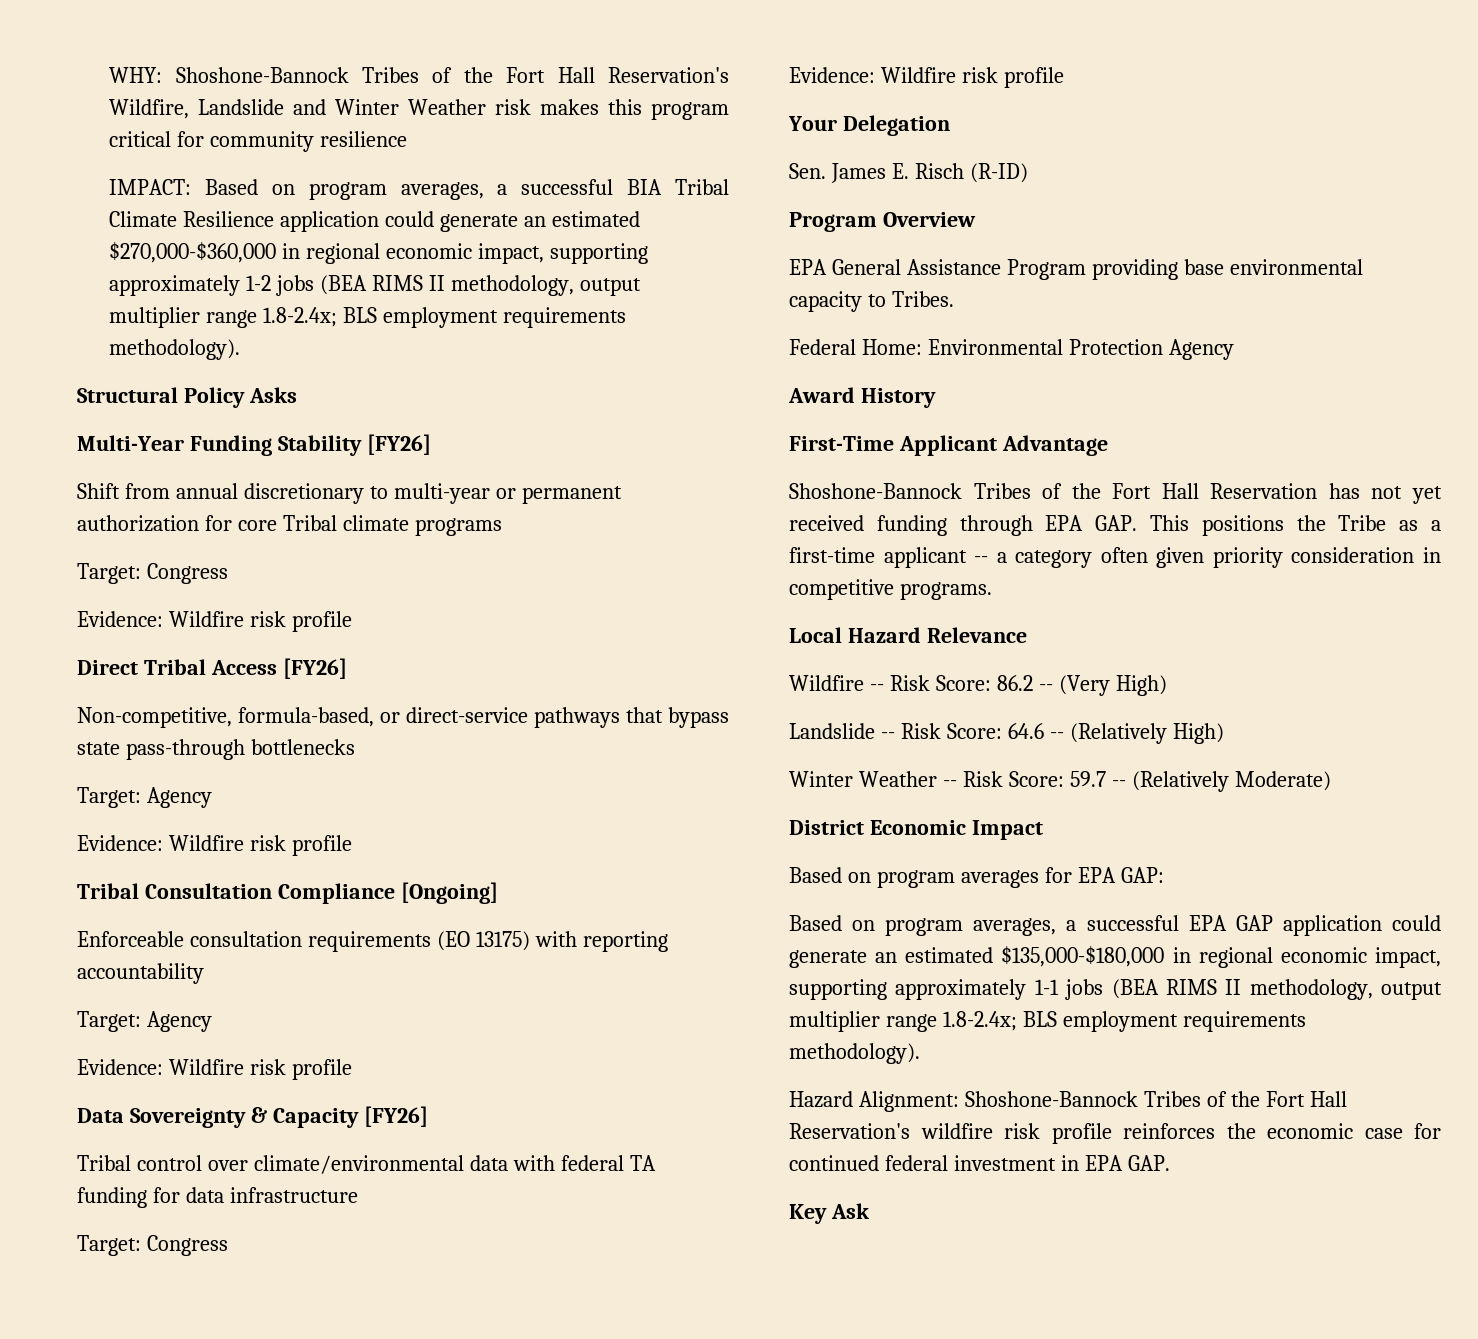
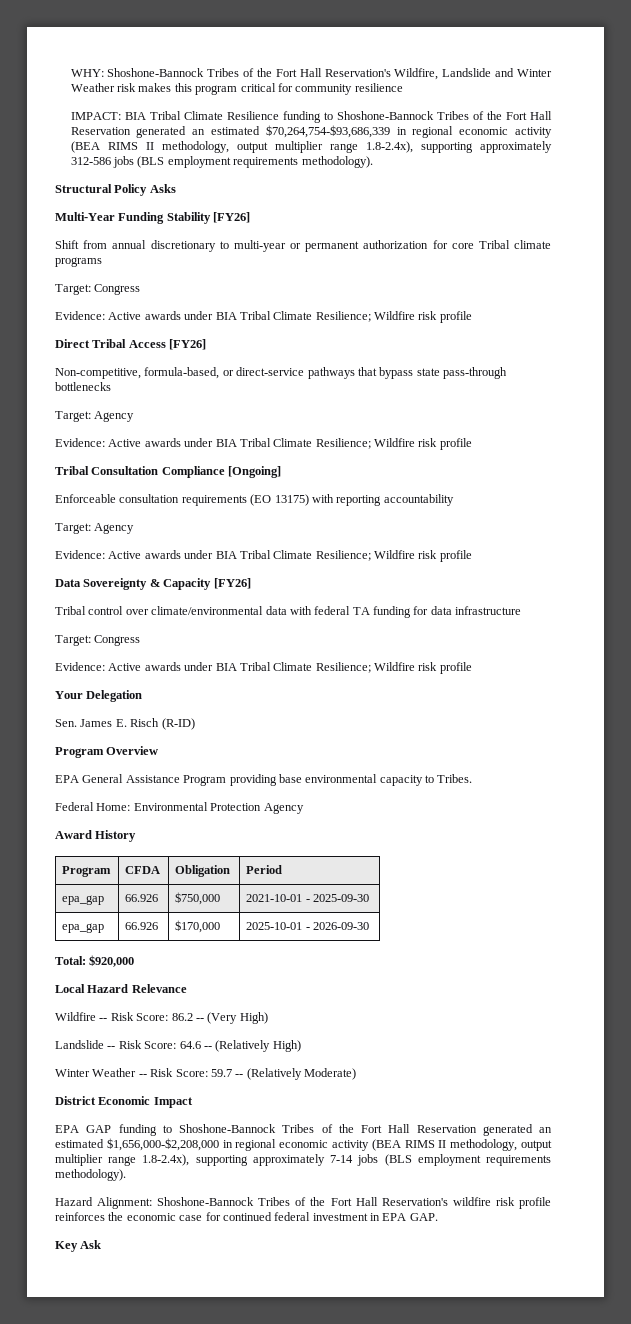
[205,179,729,200] [109,211,640,232] [109,242,648,264] [109,275,641,296] [109,307,377,328] Based on program averages, a successful BIA Tribal Climate Resilience application could generate an estimated $270,000-$360,000 in regional economic impact, supporting approximately 1-2 jobs (BEA RIMS II methodology, output multiplier range 1.8-2.4x; BLS -> [124,111,553,123] [70,125,552,138] [70,141,552,153] [70,156,165,168] BIA Tribal Climate Resilience funding to Shoshone-Bannock Tribes of the Fort Hall Reservation generated an estimated $70,264,754-$93,686,339 in regional economic activity (BEA RIMS II methodology, output multiplier range 1.8-2.4x), supporting approximately 312-586 jobs (BLS
(163, 619) none -> [108,311,371,322] Active awards under BIA Tribal Climate Resilience;
(163, 843) none -> [108,438,371,449] Active awards under BIA Tribal Climate Resilience;
(163, 1067) none -> [108,550,371,561] Active awards under BIA Tribal Climate Resilience;
(875, 75) none -> [108,662,371,673] Active awards under BIA Tribal Climate Resilience;
[789,435,1108,456] [789,483,1442,504] [789,515,1441,536] [789,547,1441,568] [789,579,992,600] // First-Time Applicant Advantage // Shoshone-Bannock Tribes of the Fort Hall Reservation has not yet received funding through EPA GAP. This positions the Tribe as a first-time applicant -- a category often given priority consideration in competitive programs. -> [62,866,112,877] [125,866,161,874] [175,865,231,877] [246,865,283,874] [62,895,105,905] [125,894,159,902] [175,892,221,905] [246,894,369,902] [62,923,105,933] [125,922,159,930] [175,920,221,933] [246,922,369,930] [55,955,135,967] // Program | CFDA | Obligation | Period // epa_gap | 66.926 | $750,000 | 2021-10-01 - 2025-09-30 // epa_gap | 66.926 | $170,000 | 2025-10-01 - 2026-09-30 // Total: $920,000
[789,867,1164,888] [789,915,1441,936] [789,946,1441,968] [789,979,1442,1000] [789,1011,1057,1032] Based on program averages for EPA GAP: // Based on program averages, a successful EPA GAP application could generate an estimated $135,000-$180,000 in regional economic impact, supporting approximately 1-1 jobs (BEA RIMS II methodology, output multiplier range 1.8-2.4x; BLS -> [55,1124,552,1136] [55,1138,553,1151] [55,1154,412,1166] EPA GAP funding to Shoshone-Bannock Tribes of the Fort Hall Reservation generated an estimated $1,656,000-$2,208,000 in regional economic activity (BEA RIMS II methodology, output multiplier range 1.8-2.4x), supporting approximately 7-14 jobs (BLS

